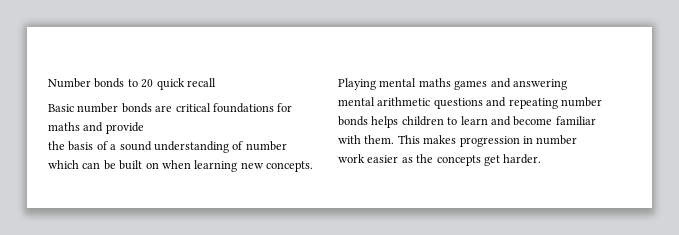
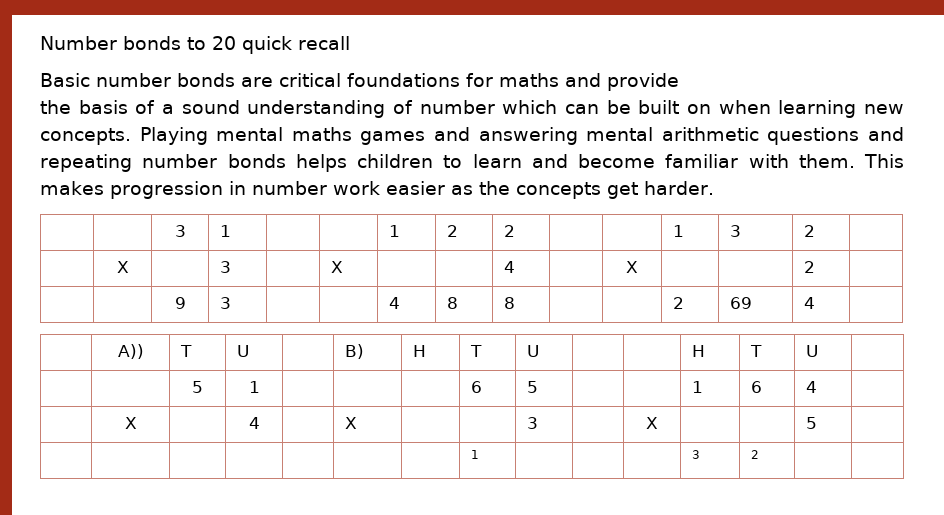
(542, 159) none -> [174,225,186,237] [220,225,232,237] [389,225,401,237] [447,225,459,237] [504,225,516,237] [673,225,685,237] [730,225,742,237] [804,225,816,237] [116,261,129,273] [220,261,232,273] [331,261,344,273] [504,261,516,273] [626,261,638,273] [804,261,816,273] [174,297,186,309] [220,297,232,309] [389,297,401,309] [447,297,459,309] [504,297,516,309] [673,297,685,309] [730,297,753,309] [804,297,816,309] [117,344,144,359] [180,345,193,357] [237,345,250,357] [345,344,365,359] [413,345,427,357] [470,345,483,357] [527,345,540,357] [692,345,706,357] [750,345,763,357] [806,345,819,357] [192,381,203,393] [248,381,260,393] [471,381,483,393] [527,381,539,393] [692,381,704,393] [751,381,763,393] [806,381,818,393] [124,417,137,429] [248,417,260,429] [345,417,358,429] [527,417,539,429] [646,417,658,429] [806,417,818,429] [471,450,480,459] [692,450,701,459] [751,450,760,459] // | | 3 | 1 | | | 1 | 2 | 2 | | | 1 | 3 | 2 | // | X | | 3 | | X | | | 4 | | X | | | 2 | // | | 9 | 3 | | | 4 | 8 | 8 | | | 2 | 69 | 4 | // | A)) | T | U | | B) | H | T | U | | | H | T | U | // | | 5 | 1 | | | | 6 | 5 | | | 1 | 6 | 4 | // | X | | 4 | | X | | | 3 | | X | | | 5 | // | | | | | | | 1 | | | | 3 | 2 | |

